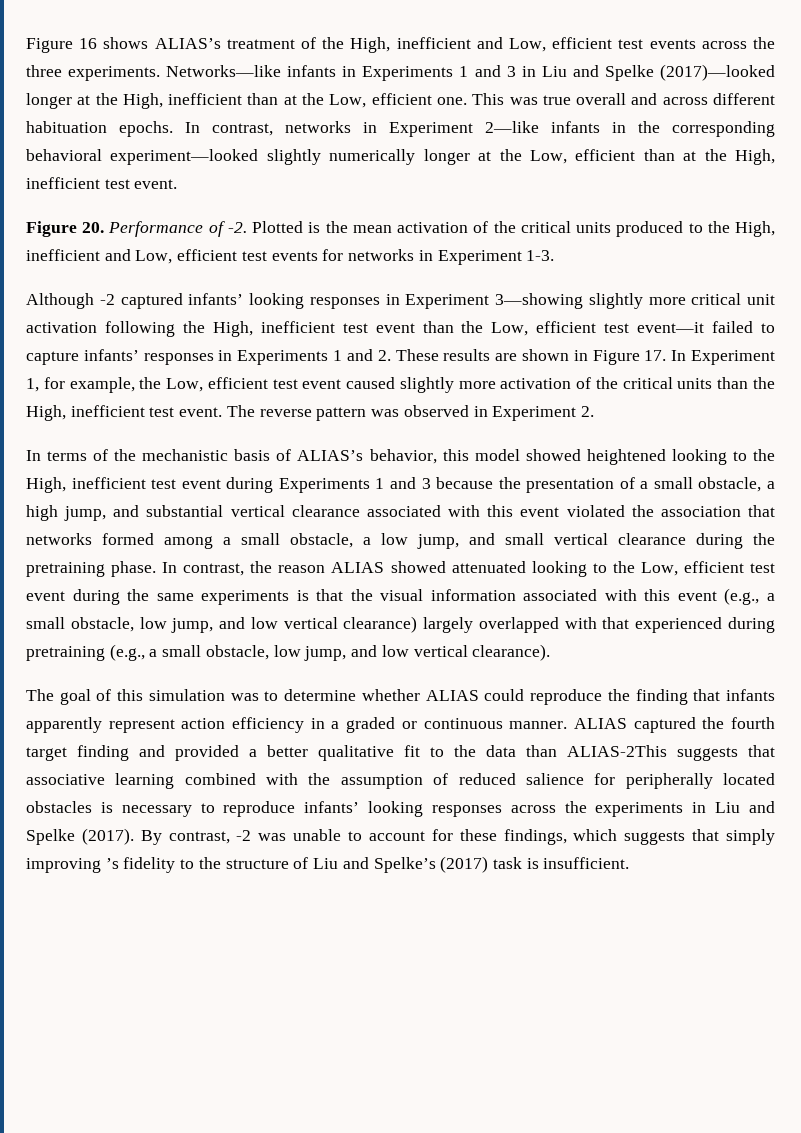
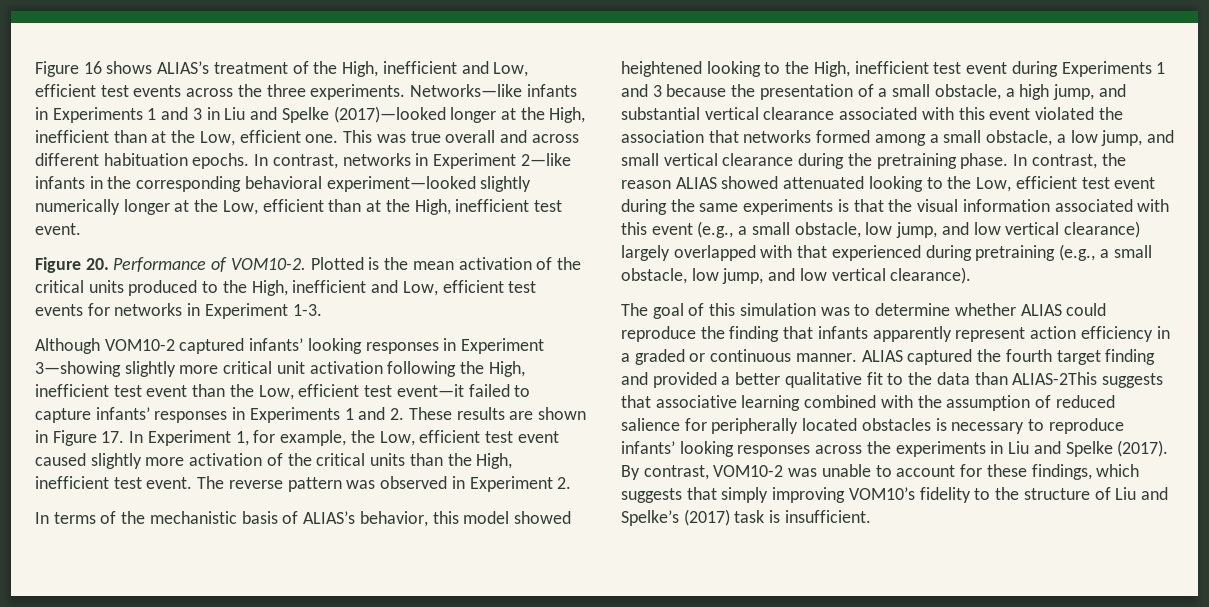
[227,222,247,233] -2. -> [230,258,306,270] VOM10-2.
[99,294,115,305] -2 -> [104,339,175,351] VOM10-2
[236,830,252,841] -2 -> [713,465,784,477] VOM10-2
[105,858,119,869] ’s -> [848,487,915,500] VOM10’s

